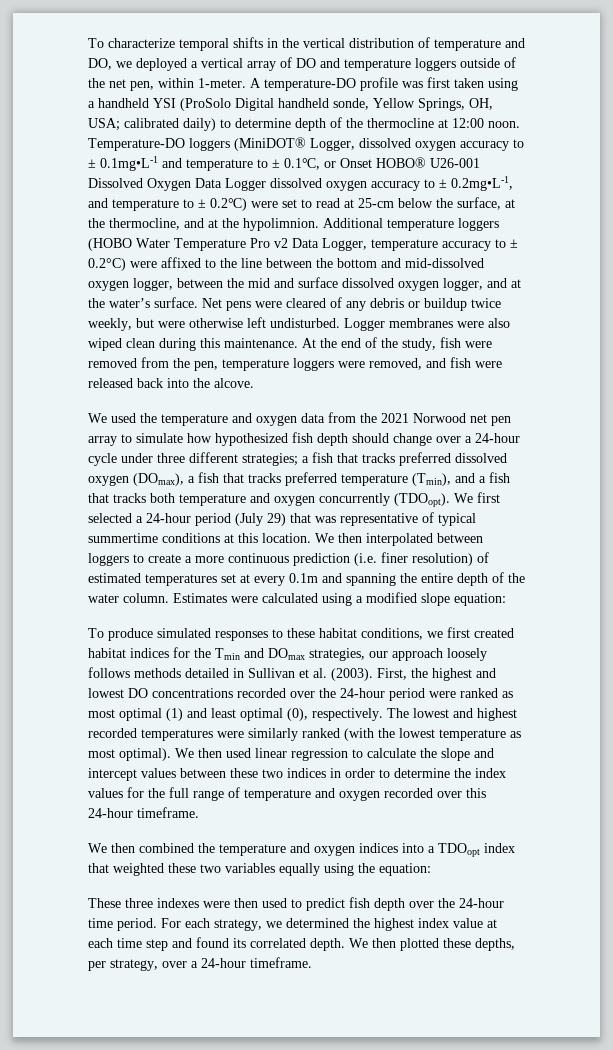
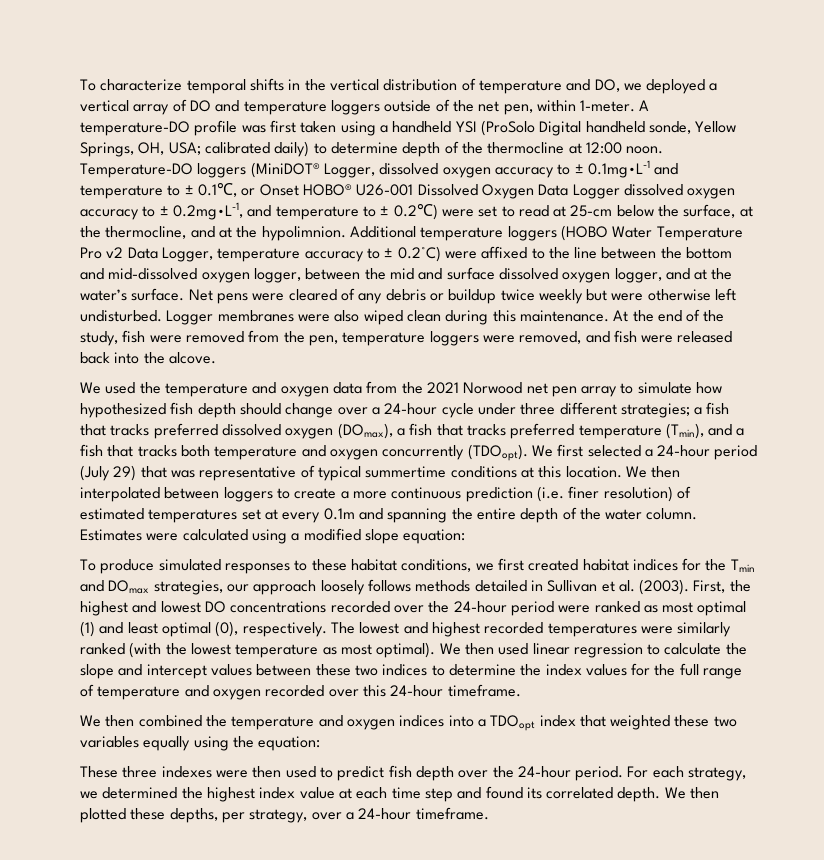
[88,318,132,331] weekly, -> [538,289,583,304] weekly
[330,768,375,778] in order -> (428, 670) none
[88,918,113,928] time -> (571, 772) none

